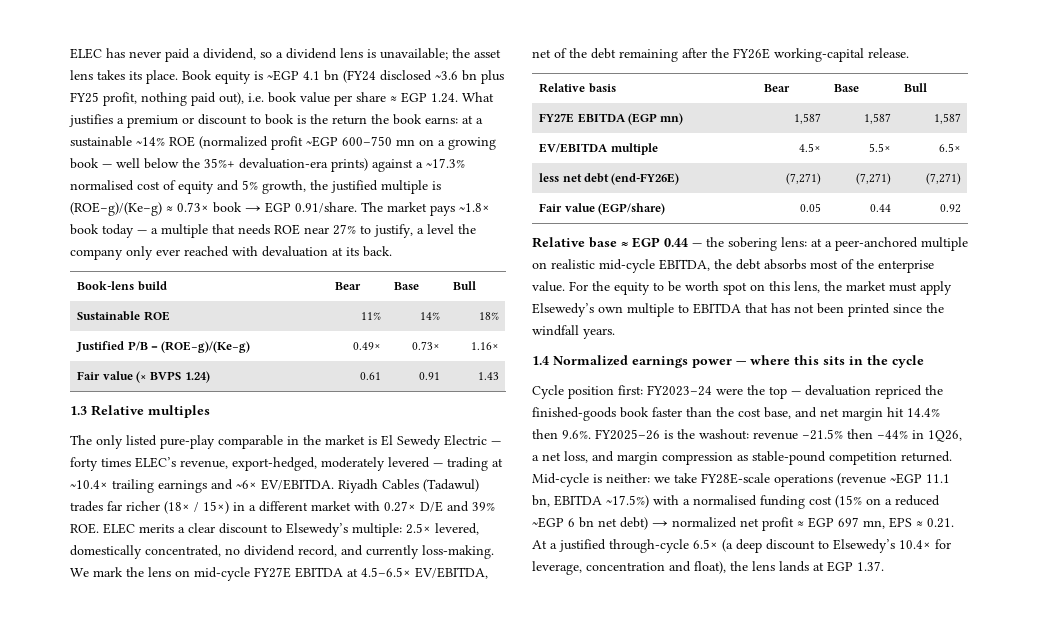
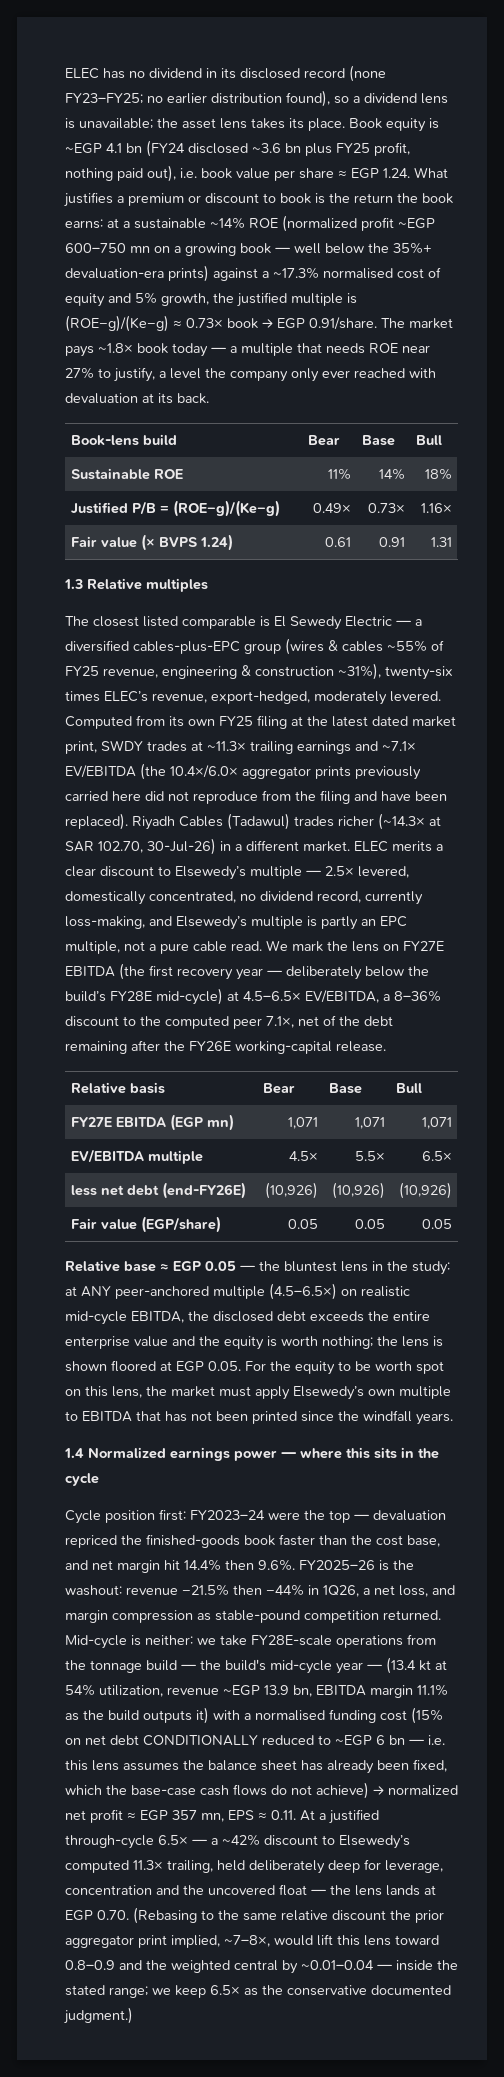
[129,48,256,62] never paid a dividend, -> [129,65,386,82] [65,90,330,107] no dividend in its disclosed record (none FY23–FY25; no earlier distribution found),
[477,372,499,380] 1.43 -> [430,537,452,547] 1.31
[96,435,365,449] only listed pure-play comparable in the market -> [93,616,256,629] closest listed comparable
[70,457,98,471] forty -> [415,619,422,626] [65,638,444,655] [65,663,453,680] a diversified cables-plus-EPC group (wires & cables ~55% of FY25 revenue, engineering & construction ~31%), twenty-six
[388,457,503,471] [70,479,479,493] [70,501,495,514] [70,523,99,534] levered — trading at ~10.4× trailing earnings and ~6× EV/EBITDA. Riyadh Cables (Tadawul) trades far richer (18× / 15×) in a different market with 0.27× D/E and 39% ROE. -> [390,691,441,702] [65,715,456,729] [65,740,416,754] [65,763,421,780] [65,790,447,804] [65,813,441,830] [65,838,350,855] levered. Computed from its own FY25 filing at the latest dated market print, SWDY trades at ~11.3× trailing earnings and ~7.1× EV/EBITDA (the 10.4×/6.0× aggregator prints previously carried here did not reproduce from the filing and have been replaced). Riyadh Cables (Tadawul) trades richer (~14.3× at SAR 102.70, 30-Jul-26) in a different market.
[352,523,402,537] multiple: -> [250,866,321,879] multiple —
[341,545,494,559] and currently loss-making. -> [365,891,423,905] [65,916,407,930] [65,941,262,954] currently loss-making, and Elsewedy’s multiple is partly an EPC multiple, not a pure cable read.
[194,567,488,581] mid-cycle FY27E EBITDA at 4.5–6.5× EV/EBITDA, -> [403,941,444,951] [65,963,429,980] [65,988,441,1005] [65,1016,294,1029] FY27E EBITDA (the first recovery year — deliberately below the build’s FY28E mid-cycle) at 4.5–6.5× EV/EBITDA, a 8–36% discount to the computed peer 7.1×,
[793,113,821,124] [863,113,891,124] [933,113,961,124] 1,587 | 1,587 | 1,587 -> [287,1117,318,1129] [354,1117,385,1129] [421,1117,452,1129] 1,071 | 1,071 | 1,071
[785,173,821,185] [855,173,891,185] [925,173,961,185] (7,271) | (7,271) | (7,271) -> [264,1182,318,1199] [331,1182,385,1199] [398,1182,452,1199] (10,926) | (10,926) | (10,926)
[869,204,891,212] [939,204,961,213] 0.44 | 0.92 -> [354,1219,385,1229] [421,1219,452,1229] 0.05 | 0.05
[664,237,832,251] 0.44 — the sobering lens: at a -> [205,1261,450,1275] [65,1286,111,1297] 0.05 — the bluntest lens in the study: at ANY
(968, 244) none -> [269,1283,337,1300] (4.5–6.5×)
[736,259,934,273] [532,281,565,292] debt absorbs most of the enterprise value. -> [213,1311,430,1322] [65,1336,443,1350] [65,1360,241,1372] disclosed debt exceeds the entire enterprise value and the equity is worth nothing; the lens is shown floored at EGP 0.05.
[837,473,950,486] [532,495,649,508] (revenue ~EGP 11.1 bn, EBITDA ~17.5%) -> [407,1634,436,1645] [65,1657,447,1674] [65,1684,448,1698] [65,1707,209,1724] from the tonnage build — the build's mid-cycle year — (13.4 kt at 54% utilization, revenue ~EGP 13.9 bn, EBITDA margin 11.1% as the build outputs it)
[885,495,940,506] [532,517,648,530] a reduced ~EGP 6 bn net debt) -> [85,1735,445,1746] [65,1759,447,1774] [65,1782,369,1799] net debt CONDITIONALLY reduced to ~EGP 6 bn — i.e. this lens assumes the balance sheet has already been fixed, which the base-case cash flows do not achieve)
[838,517,859,527] 697 -> [172,1810,197,1820] 357
[927,518,954,528] 0.21. -> [271,1810,296,1820] 0.11.
[722,539,951,553] [532,561,726,575] (a deep discount to Elsewedy’s 10.4× for leverage, concentration and float), -> [192,1834,410,1849] [65,1859,443,1874] [65,1884,326,1896] — a ~42% discount to Elsewedy’s computed 11.3× trailing, held deliberately deep for leverage, concentration and the uncovered float —
[857,561,884,571] 1.37. -> [97,1907,444,1924] [65,1934,439,1948] [65,1960,458,1974] [65,1985,451,1998] [64,2007,133,2024] 0.70. (Rebasing to the same relative discount the prior aggregator print implied, ~7–8×, would lift this lens toward 0.8–0.9 and the weighted central by ~0.01–0.04 — inside the stated range; we keep 6.5× as the conservative documented judgment.)

